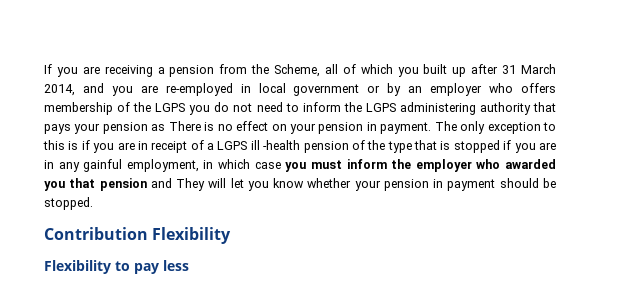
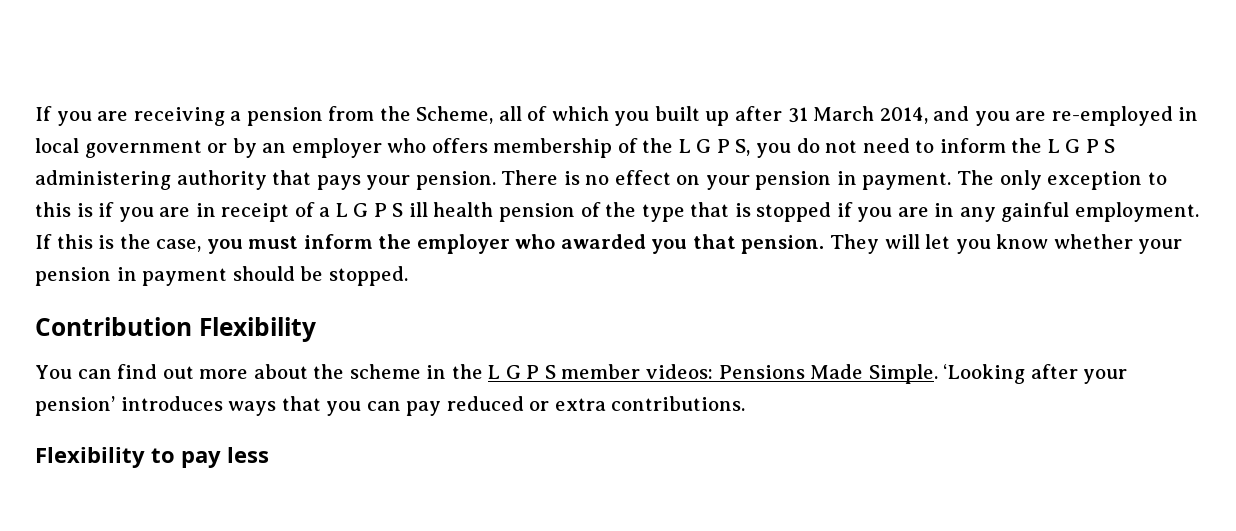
[155,103,186,112] LGPS -> [678,139,751,156] L G P S,
[365,103,396,112] LGPS -> [1047,139,1116,153] L G P S
[102,122,166,134] pension as -> [415,171,496,190] pension.
[217,140,301,150] LGPS ill -health -> [335,202,494,217] L G P S ill health
[126,159,281,172] employment, in which case -> [1074,202,1199,222] [35,234,202,252] employment. If this is the case,
[99,178,172,191] pension and -> [741,235,825,254] pension.
(232, 235) none -> [35,364,1128,384] [35,396,746,416] // You can find out more about the scheme in the L G P S member videos: Pensions Made Simple. ‘Looking after your pension’ introduces ways that you can pay reduced or extra contributions.

